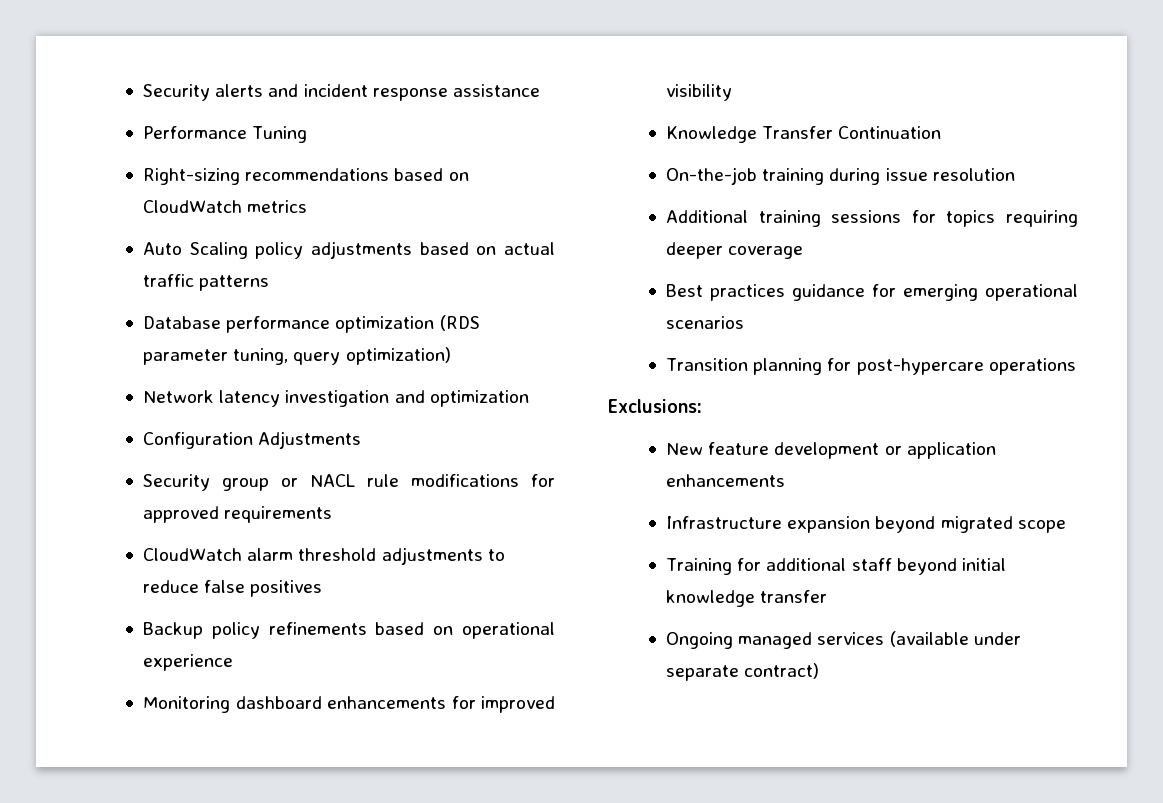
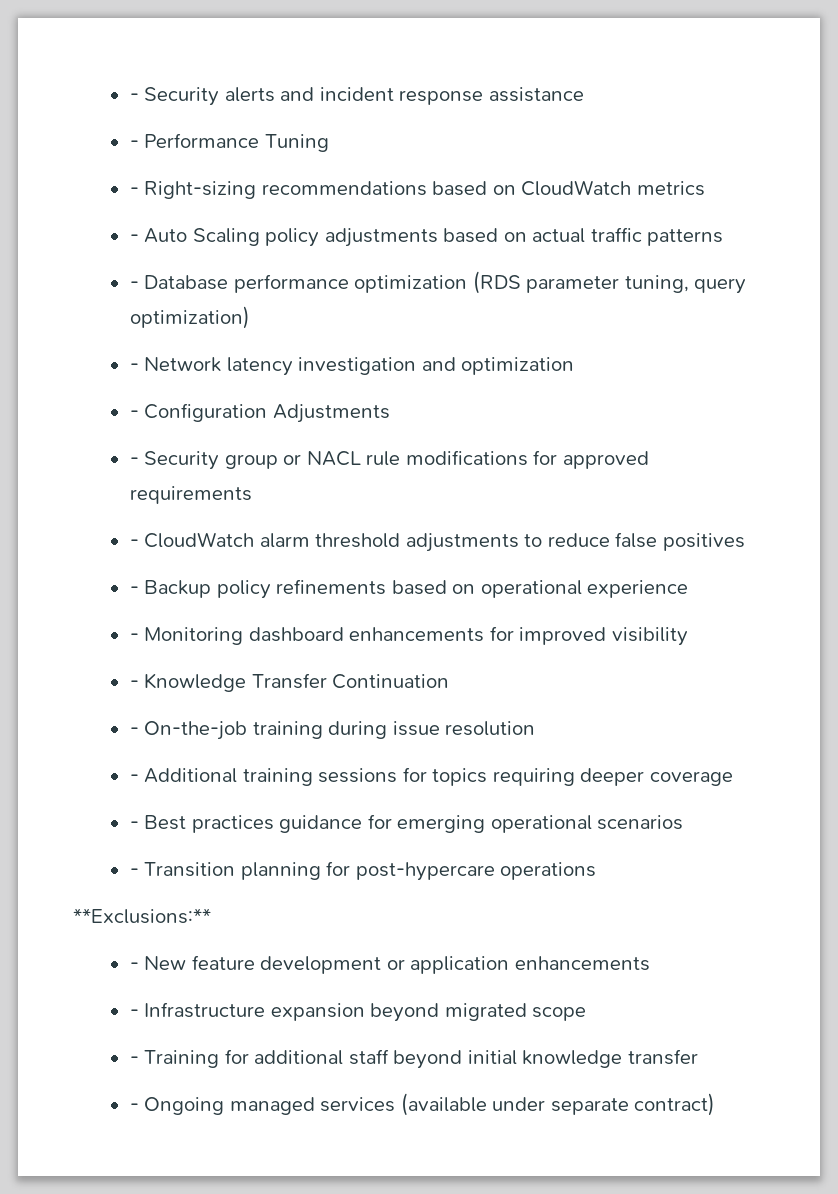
(143, 92) none -> [129,93,139,101] -
(540, 90) none -> [129,140,139,148] -
(308, 134) none -> [129,187,139,195] -
(308, 206) none -> [129,234,139,242] -
(270, 283) none -> [129,281,139,289] -
(451, 356) none -> [129,363,139,371] -
(529, 398) none -> [129,410,139,418] -
(362, 440) none -> [129,457,139,465] -
(333, 514) none -> [129,539,139,547] -
(323, 588) none -> [129,586,139,594] -
(234, 662) none -> [129,633,139,641] -
(733, 92) none -> [129,680,139,688] -
(942, 132) none -> [129,727,139,735] -
(1015, 174) none -> [129,774,139,782] -
(804, 252) none -> [129,821,139,829] -
(745, 322) none -> [129,868,139,876] -
[608,399,702,413] Exclusions: // -> [73,908,211,924] [129,962,139,970] **Exclusions:** // -
(786, 480) none -> [129,1009,139,1017] -
(1066, 526) none -> [129,1056,139,1064] -
(828, 596) none -> [129,1103,139,1111] -

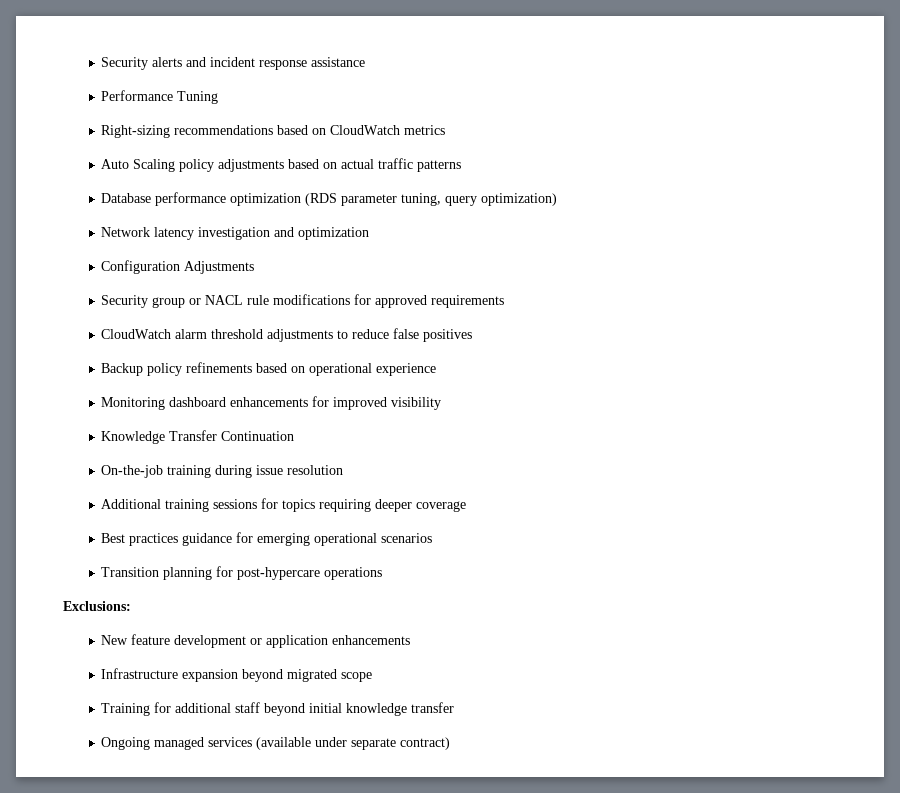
[129,93,139,101] - -> (101, 63) none
[129,140,139,148] - -> (366, 62) none
[129,187,139,195] - -> (219, 97) none
[129,234,139,242] - -> (446, 130) none
[129,281,139,289] - -> (462, 166) none
[129,363,139,371] - -> (558, 199) none
[129,410,139,418] - -> (370, 233) none
[129,457,139,465] - -> (255, 267) none
[129,539,139,547] - -> (505, 301) none
[129,586,139,594] - -> (473, 335) none
[129,633,139,641] - -> (437, 369) none
[129,680,139,688] - -> (442, 403) none
[129,727,139,735] - -> (295, 436) none
[129,774,139,782] - -> (344, 470) none
[129,821,139,829] - -> (467, 506) none
[129,868,139,876] - -> (433, 538) none
[73,908,211,924] [129,962,139,970] **Exclusions:** // - -> [63,601,131,611] Exclusions: //
[129,1009,139,1017] - -> (411, 640) none
[129,1056,139,1064] - -> (373, 677) none
[129,1103,139,1111] - -> (455, 707) none

